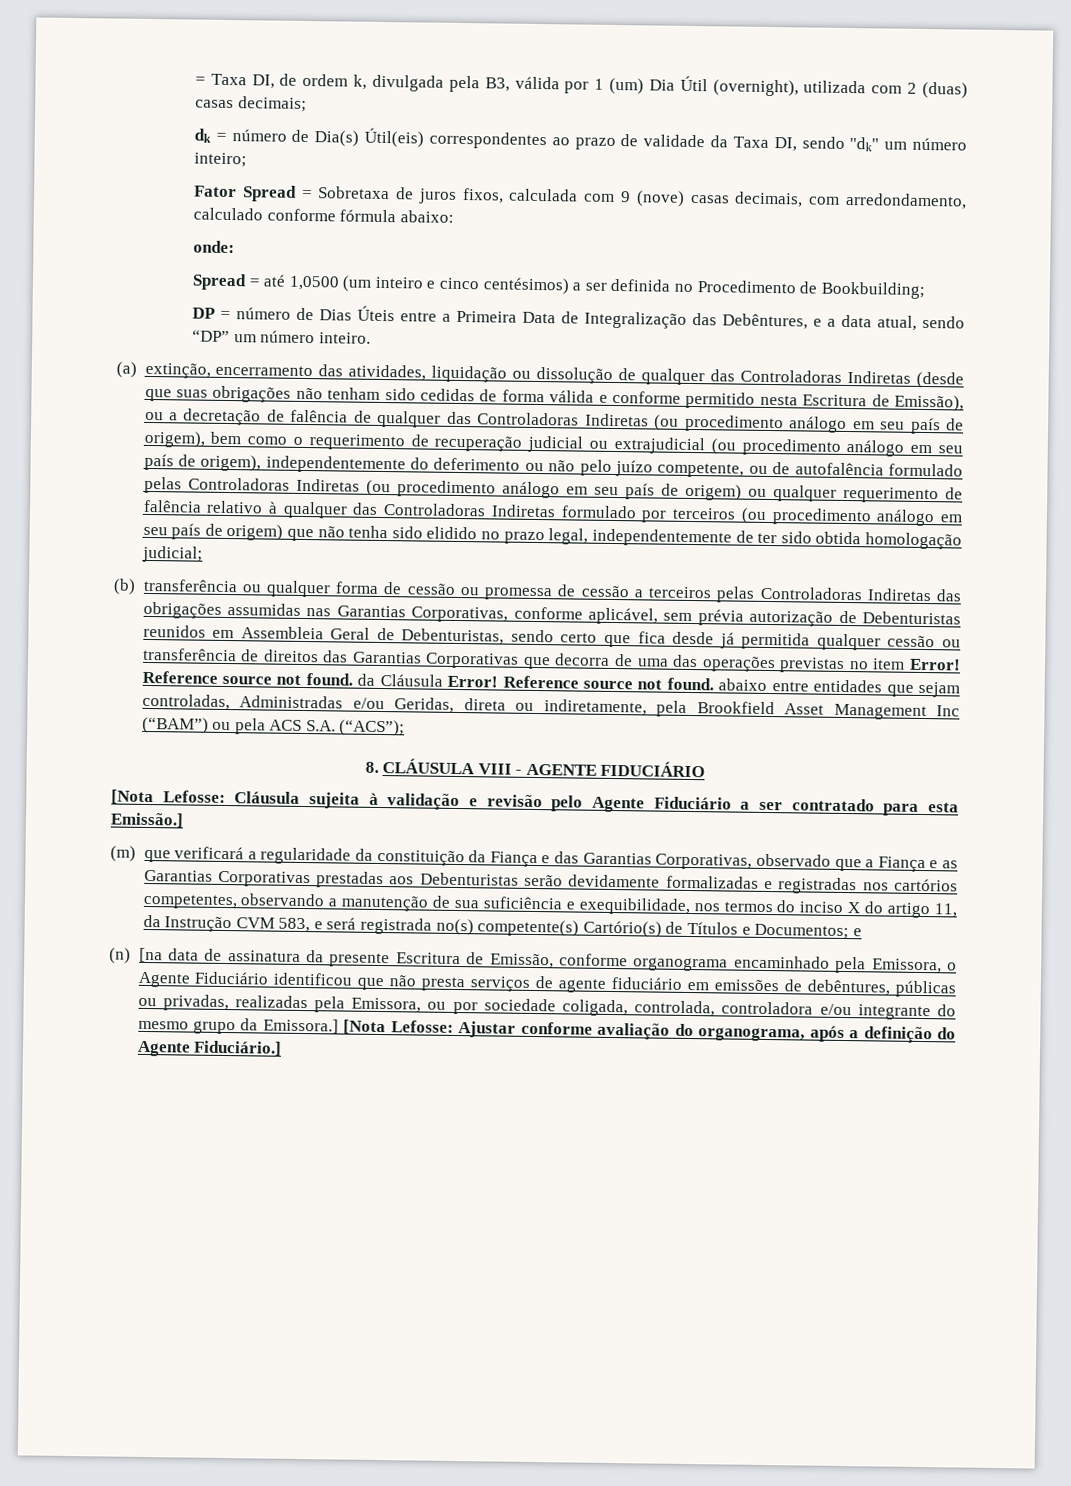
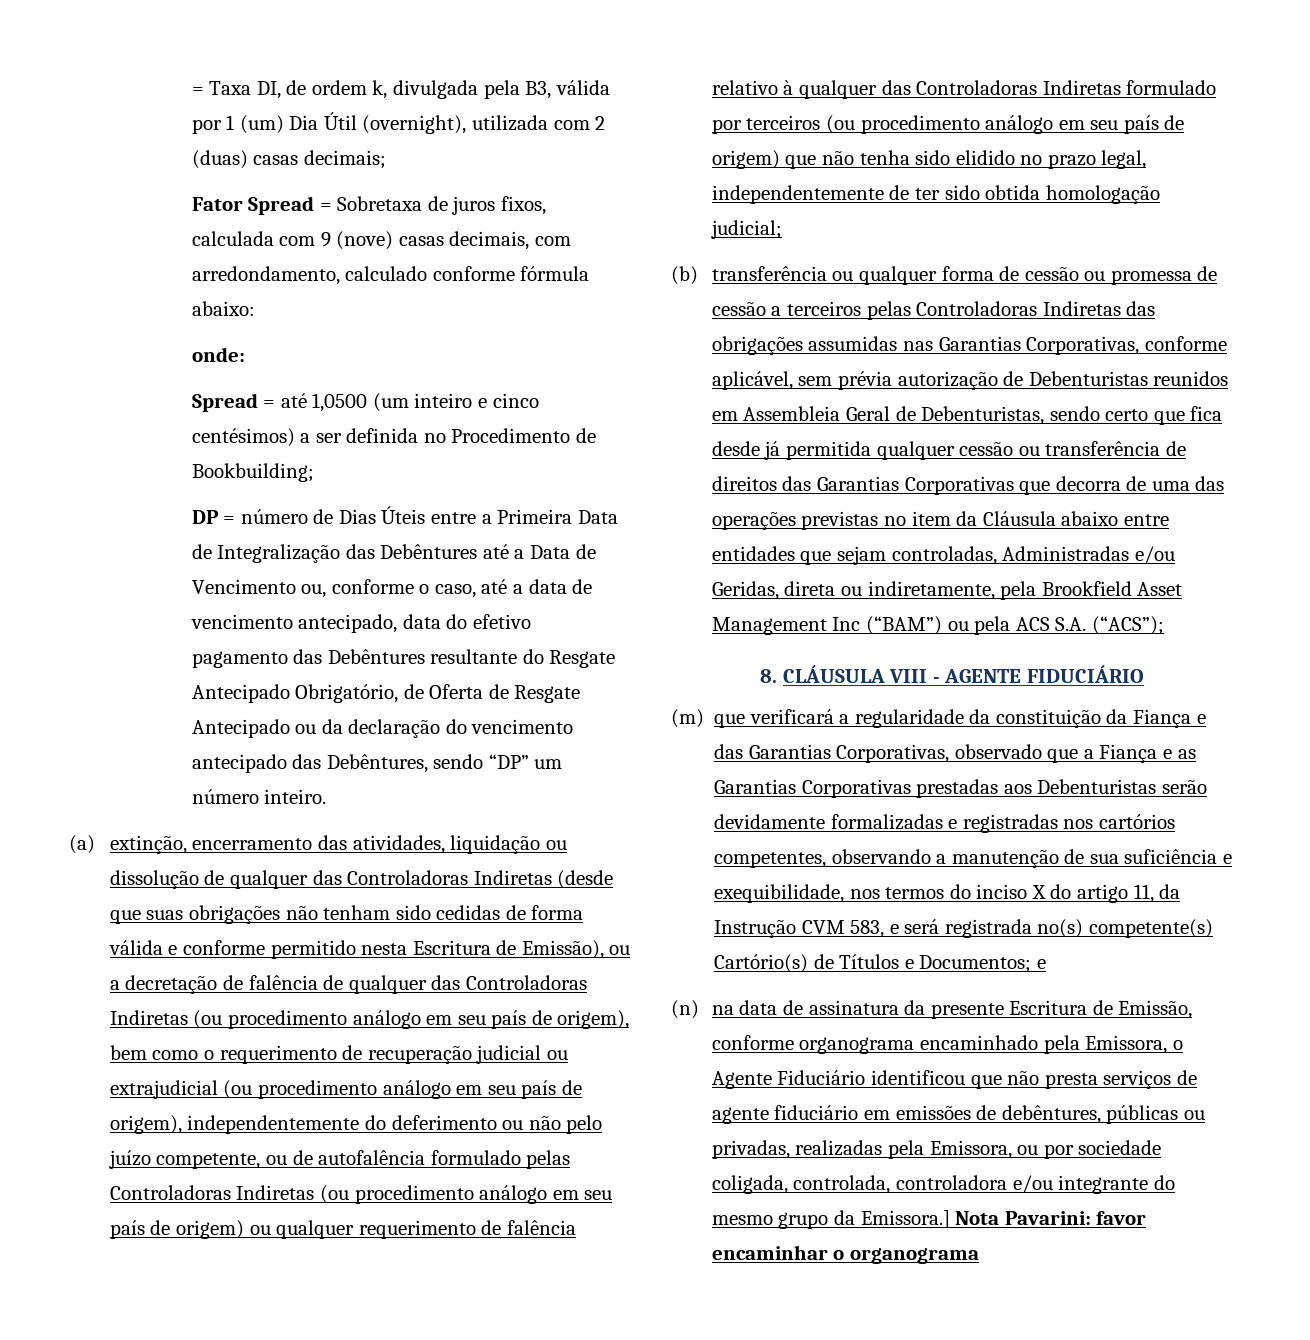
[193,127,967,152] [193,152,247,168] // dk = número de Dia(s) Útil(eis) correspondentes ao prazo de validade da Taxa DI, sendo "dk" um número inteiro; -> (386, 159) none
[721,313,917,331] Debêntures, e a data atual, -> [380,544,596,559] [191,579,593,598] [190,614,531,633] [191,649,616,668] [191,684,581,703] [191,719,574,738] [191,754,428,773] Debêntures até a Data de Vencimento ou, conforme o caso, até a data de vencimento antecipado, data do efetivo pagamento das Debêntures resultante do Resgate Antecipado Obrigatório, de Oferta de Resgate Antecipado ou da declaração do vencimento antecipado das Debêntures,
[909,658,962,671] [141,670,714,691] Error! Reference source not found. da Cláusula Error! Reference source not found. -> [956,511,1056,526] da Cláusula
[111,789,959,816] [110,812,184,828] // [Nota Lefosse: Cláusula sujeita à validação e revisão pelo Agente Fiduciário a ser contratado para esta Emissão.] -> (1144, 674) none
[138,947,163,963] [na -> [711,1005,734,1015] na
[343,1019,956,1044] [136,1040,283,1057] [Nota Lefosse: Ajustar conforme avaliação do organograma, após a definição do Agente Fiduciário.] -> [955,1211,1147,1225] [711,1245,979,1264] Nota Pavarini: favor encaminhar o organograma

